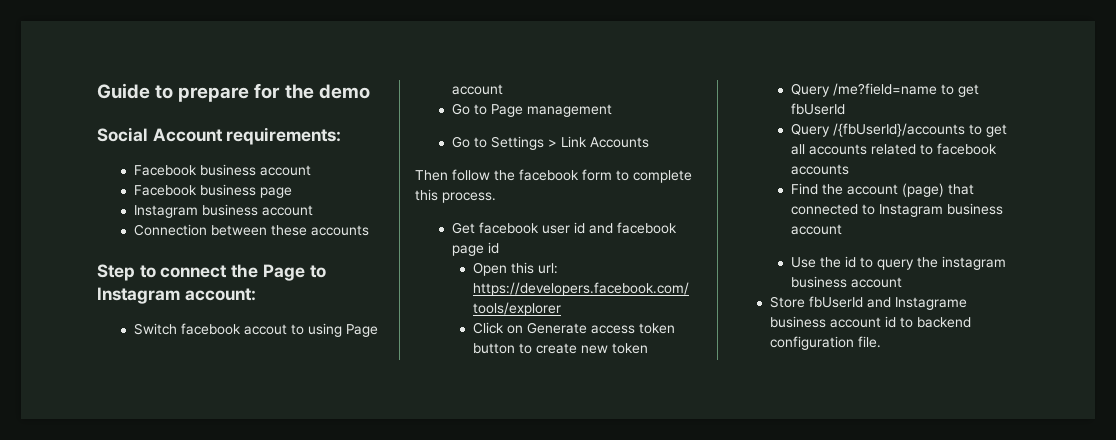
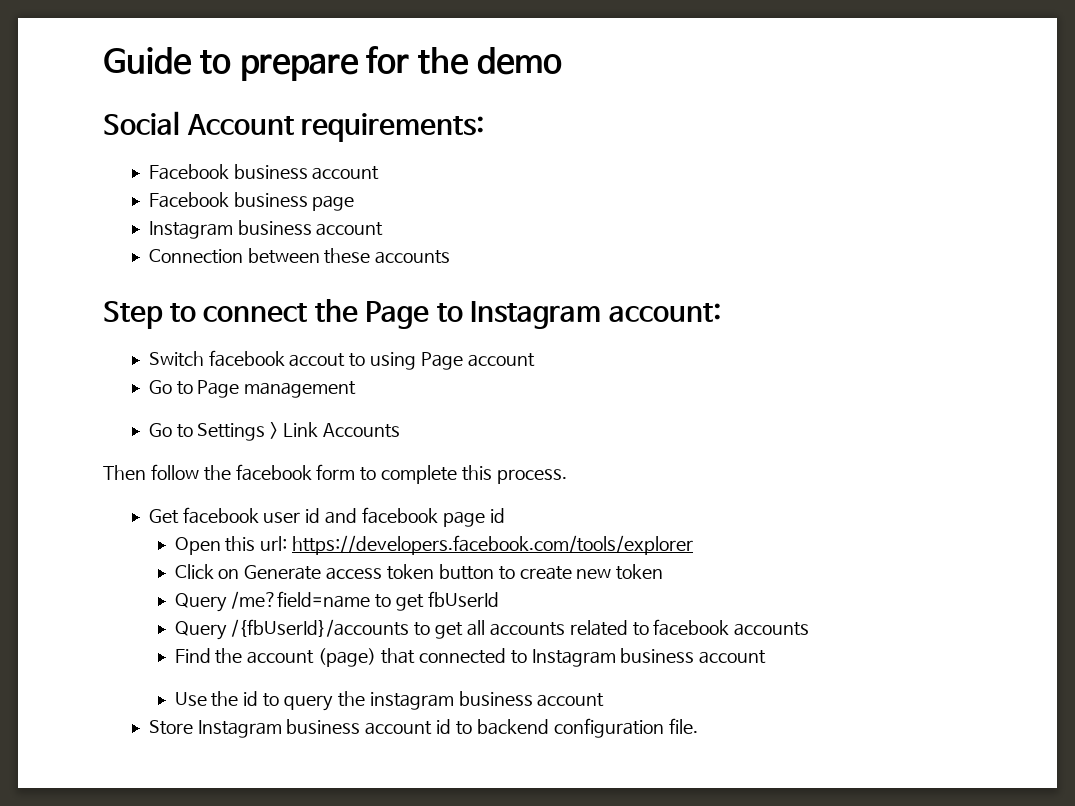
[808,296,967,310] fbUserId and Instagrame -> [197,720,282,738] Instagram

